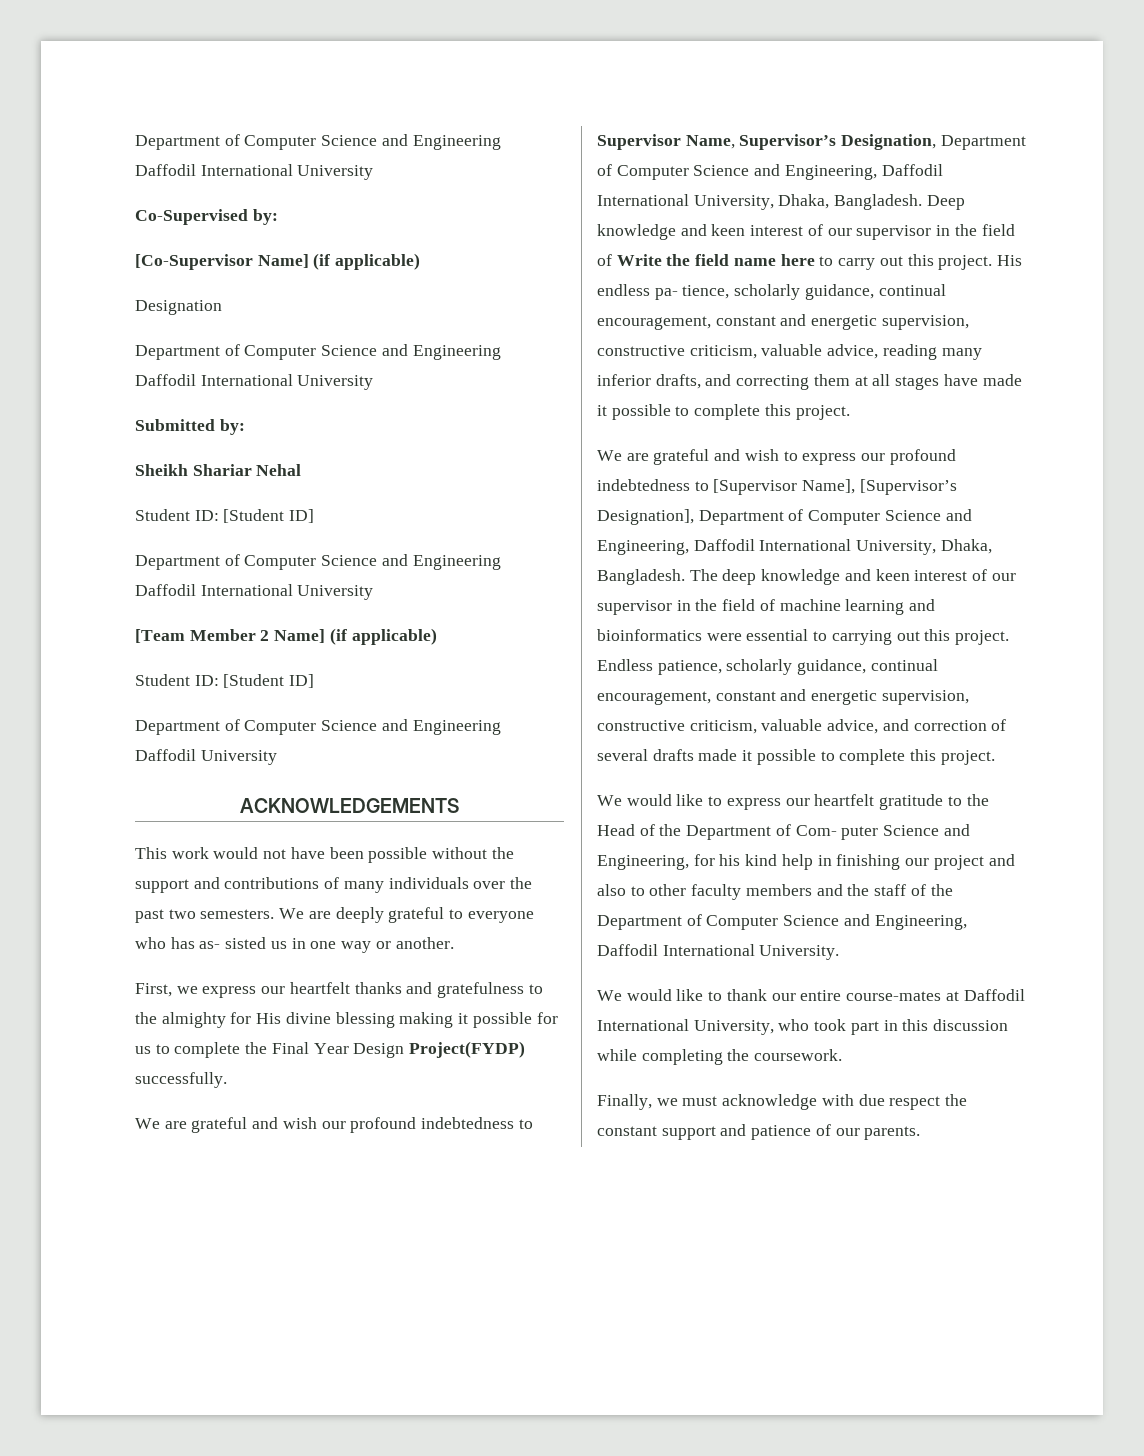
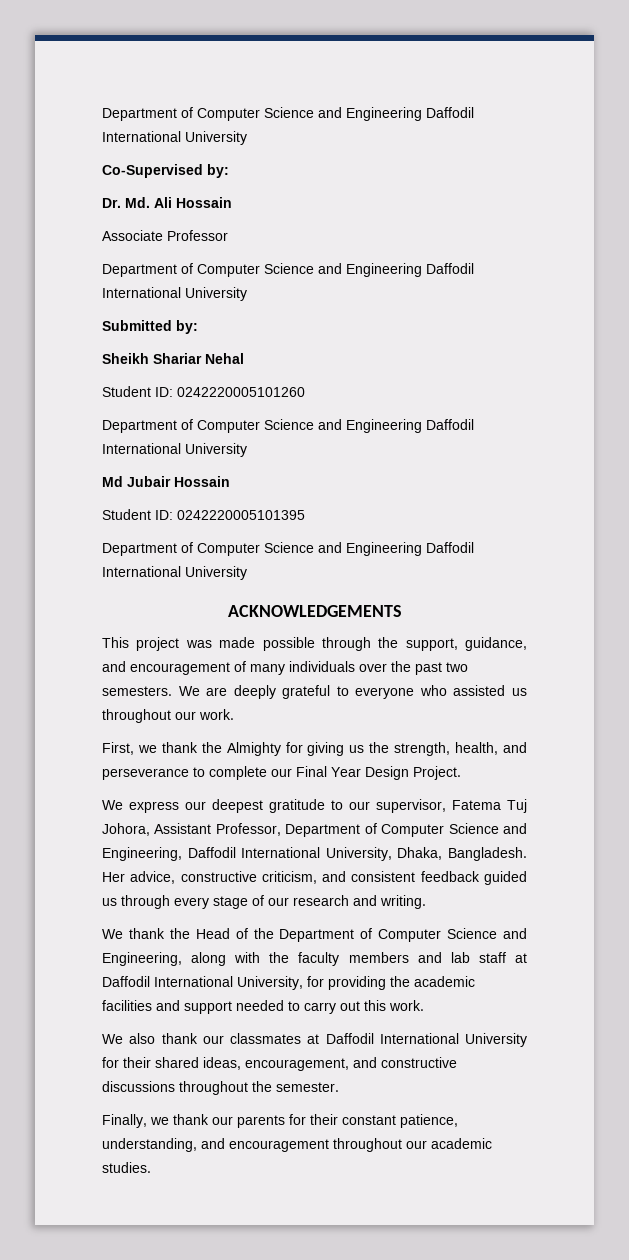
[135,253,421,270] [135,300,222,315] [Co-Supervisor Name] (if applicable) // Designation -> [102,197,232,208] [102,230,228,241] Dr. Md. Ali Hossain // Associate Professor
[223,509,315,523] [135,554,501,570] [135,584,374,600] [135,628,437,645] [135,674,315,688] [135,719,501,735] [135,749,196,761] [Student ID] // Department of Computer Science and Engineering Daffodil International University // [Team Member 2 Name] (if applicable) // Student ID: [Student ID] // Department of Computer Science and Engineering Daffodil -> [177,387,305,397] [102,419,474,433] [102,443,247,457] [102,476,230,487] [102,509,305,520] [102,542,474,556] [102,566,181,577] 0242220005101260 // Department of Computer Science and Engineering Daffodil International University // Md Jubair Hossain // Student ID: 0242220005101395 // Department of Computer Science and Engineering Daffodil International
[171,847,514,863] [135,877,320,893] work would not have been possible without the support and contributions -> [136,637,527,651] [102,661,230,675] project was made possible through the support, guidance, and encouragement
[170,937,454,953] [135,982,543,998] [135,1012,558,1028] [135,1042,268,1058] has as- sisted us in one way or another. // First, we express our heartfelt thanks and gratefulness to the almighty for His divine blessing making it possible for us to complete the -> [453,685,527,696] [102,709,234,723] [102,742,528,756] [102,766,292,780] assisted us throughout our work. // First, we thank the Almighty for giving us the strength, health, and perseverance to complete our
[409,1041,526,1058] [135,1072,227,1088] [135,1117,533,1133] [597,134,937,150] Project(FYDP) successfully. // We are grateful and wish our profound indebtedness to Supervisor Name, Supervisor’s Designation, -> [413,766,461,780] [102,799,527,813] [102,823,281,836] Project. // We express our deepest gratitude to our supervisor, Fatema Tuj Johora, Assistant Professor,
[926,195,965,210] [597,224,1015,240] [597,254,1022,270] [597,284,946,300] [597,314,969,330] [597,344,982,360] [597,374,1022,390] [597,404,850,420] [597,449,956,465] [597,479,957,495] [597,509,972,525] [597,539,992,555] [597,569,1016,585] [597,599,936,615] [597,629,1010,645] [597,659,938,675] [597,689,969,705] [597,719,1007,734] [597,749,995,765] [597,794,962,810] Deep knowledge and keen interest of our supervisor in the field of Write the field name here to carry out this project. His endless pa- tience, scholarly guidance, continual encouragement, constant and energetic supervision, constructive criticism, valuable advice, reading many inferior drafts, and correcting them at all stages have made it possible to complete this project. // We are grateful and wish to express our profound indebtedness to [Supervisor Name], [Supervisor’s Designation], Department of Computer Science and Engineering, Daffodil International University, Dhaka, Bangladesh. The deep knowledge and keen interest of our supervisor in the field of machine learning and bioinformatics were essential to carrying out this project. Endless patience, scholarly guidance, continual encouragement, constant and energetic supervision, constructive criticism, valuable advice, and correction of several drafts made it possible to complete this project. // We would like to express our heartfelt gratitude to -> [102,871,527,885] [102,895,426,909] [102,928,165,939] Her advice, constructive criticism, and consistent feedback guided us through every stage of our research and writing. // We thank
[795,824,970,840] [597,854,1015,870] [597,884,953,900] [597,914,967,930] [597,944,840,960] [597,989,1025,1001] [597,1019,1009,1035] [597,1049,843,1065] [597,1094,968,1110] [597,1124,921,1140] Com- puter Science and Engineering, for his kind help in finishing our project and also to other faculty members and the staff of the Department of Computer Science and Engineering, Daffodil International University. // We would like to thank our entire course-mates at Daffodil International University, who took part in this discussion while completing the coursework. // Finally, we must acknowledge with due respect the constant support and patience of our parents. -> [378,928,527,942] [102,952,527,966] [102,976,475,990] [102,1000,424,1014] [102,1033,527,1047] [102,1057,457,1071] [102,1081,339,1095] [102,1114,458,1128] [102,1138,492,1152] [102,1162,151,1173] Computer Science and Engineering, along with the faculty members and lab staff at Daffodil International University, for providing the academic facilities and support needed to carry out this work. // We also thank our classmates at Daffodil International University for their shared ideas, encouragement, and constructive discussions throughout the semester. // Finally, we thank our parents for their constant patience, understanding, and encouragement throughout our academic studies.

